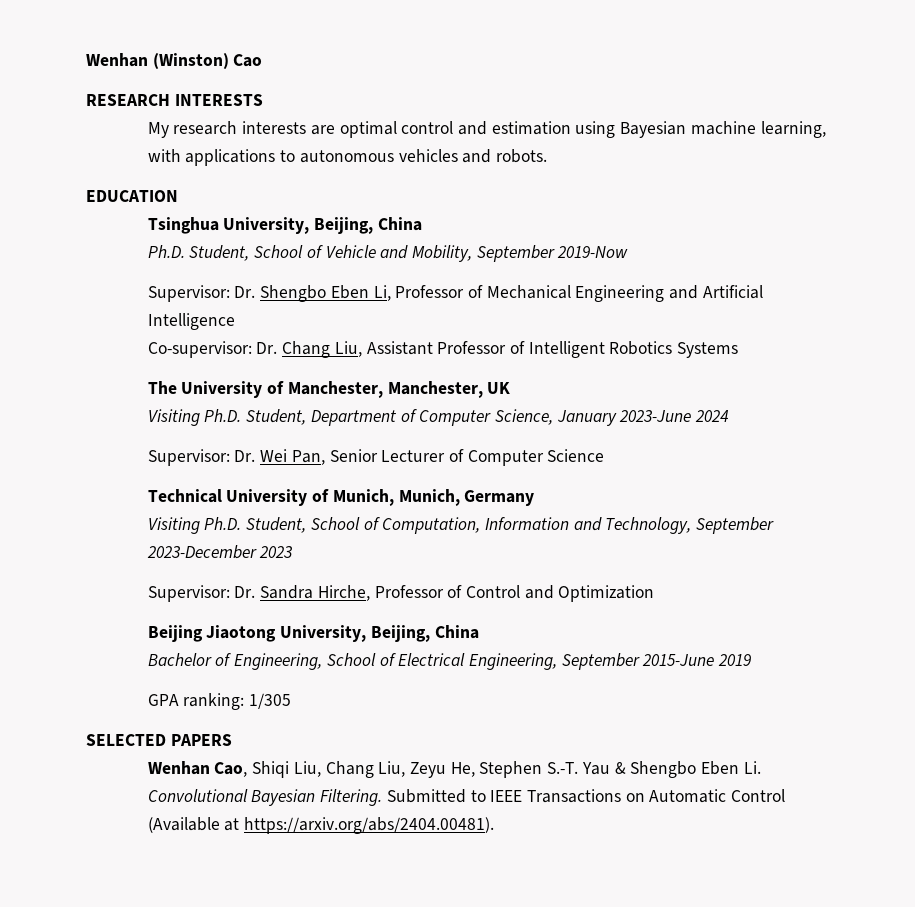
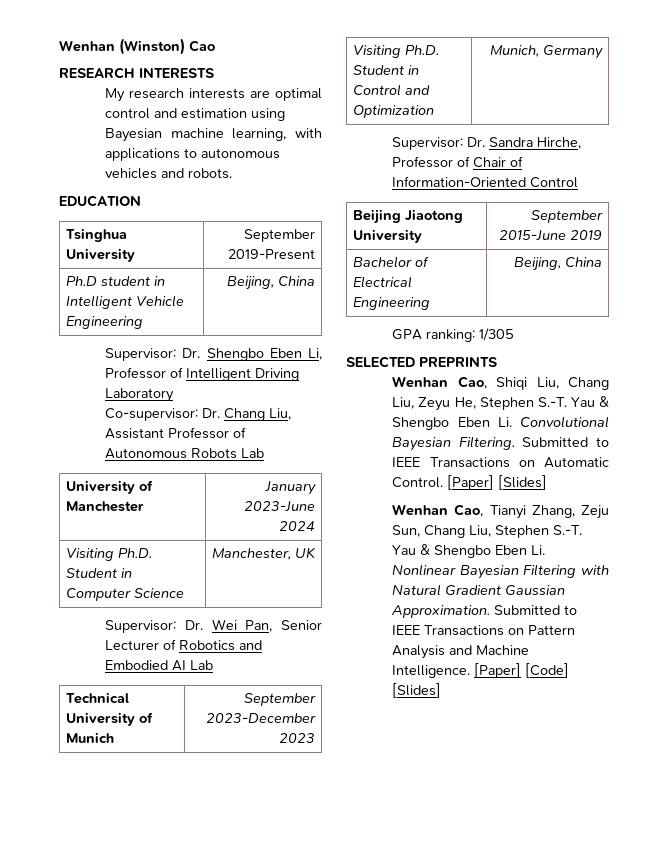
[147,217,422,234] [147,245,629,262] // Tsinghua University, Beijing, China // Ph.D. Student, School of Vehicle and Mobility, September 2019-Now -> [65,228,127,242] [65,248,135,262] [244,229,316,242] [228,249,316,260] [65,276,165,286] [65,295,184,309] [65,316,143,329] [227,276,316,290] // Tsinghua University | September 2019-Present // Ph.D student in Intelligent Vehicle Engineering | Beijing, China
[486,285,763,302] [147,313,235,330] Mechanical Engineering and Artificial Intelligence -> [186,368,300,381] [105,388,175,402] Intelligent Driving Laboratory
[528,341,739,358] [147,381,511,398] [147,409,730,426] Intelligent Robotics Systems // The University of Manchester, Manchester, UK // Visiting Ph.D. Student, Department of Computer Science, January 2023-June 2024 -> [105,448,265,459] [65,480,153,494] [65,501,144,512] [265,481,317,495] [244,501,316,512] [279,521,316,531] [65,548,152,561] [65,568,132,578] [65,588,184,601] [212,548,316,560] Autonomous Robots Lab // University of Manchester | January 2023-June 2024 // Visiting Ph.D. Student in Computer Science | Manchester, UK
[467,449,605,466] [147,489,535,506] [147,517,775,534] [146,545,293,559] Computer Science // Technical University of Munich, Munich, Germany // Visiting Ph.D. Student, School of Computation, Information and Technology, September 2023-December 2023 -> [179,640,263,651] [105,660,214,671] [65,692,129,704] [65,712,153,726] [65,732,114,743] [244,693,317,706] [206,713,317,723] [279,733,316,743] [352,45,439,58] [352,65,419,75] [352,84,430,96] [352,105,434,118] [490,45,604,59] Robotics and Embodied AI Lab // Technical University of Munich | September 2023-December 2023 // Visiting Ph.D. Student in Control and Optimization | Munich, Germany
[465,585,655,602] [147,625,479,642] [147,653,752,670] Control and Optimization // Beijing Jiaotong University, Beijing, China // Bachelor of Engineering, School of Electrical Engineering, September 2015-June 2019 -> [473,156,524,168] [392,176,579,188] [352,209,463,224] [352,229,422,243] [531,210,604,223] [499,230,603,241] [352,256,429,268] [352,276,412,288] [352,297,430,310] [514,257,603,271] Chair of Information-Oriented Control // Beijing Jiaotong University | September 2015-June 2019 // Bachelor of Electrical Engineering | Beijing, China
[170,734,232,746] PAPERS -> [419,357,497,367] PREPRINTS
[731,789,786,802] [147,817,495,834] Control (Available at https://arxiv.org/abs/2404.00481). -> [392,475,548,490] [392,504,609,519] [392,525,583,538] [392,544,546,558] [392,564,609,579] [392,584,566,596] [391,605,578,618] [392,625,576,636] [392,645,530,659] [392,663,570,678] [392,683,442,698] Control. [Paper] [Slides] // Wenhan Cao, Tianyi Zhang, Zeju Sun, Chang Liu, Stephen S.-T. Yau & Shengbo Eben Li. Nonlinear Bayesian Filtering with Natural Gradient Gaussian Approximation. Submitted to IEEE Transactions on Pattern Analysis and Machine Intelligence. [Paper] [Code] [Slides]

